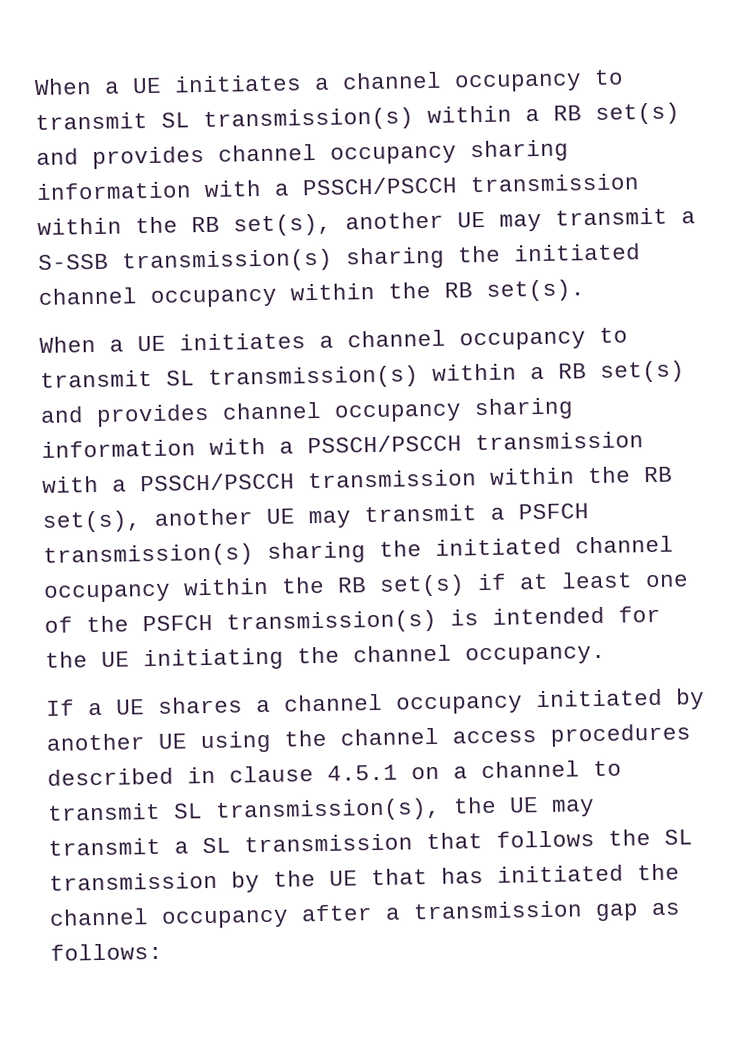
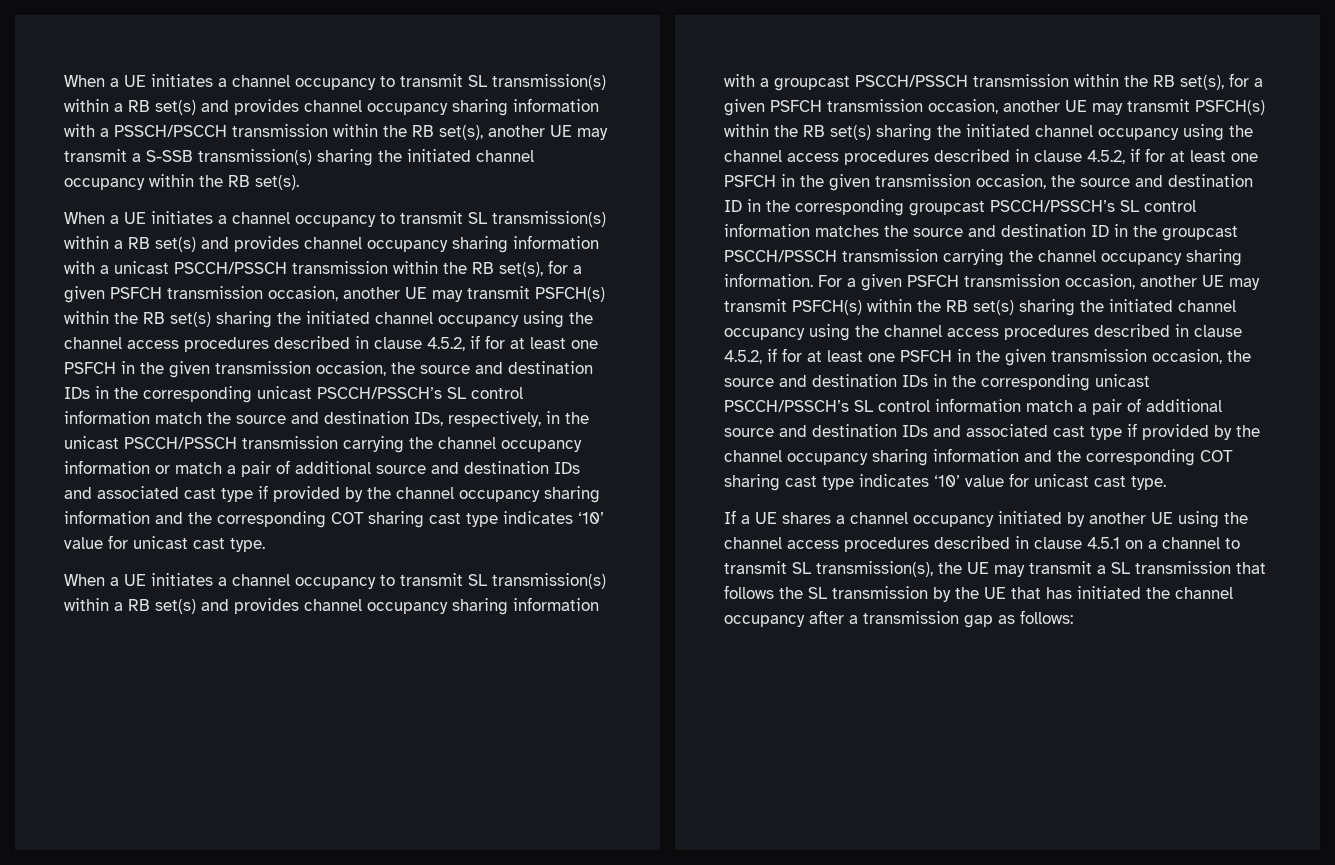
[307,431,644,454] [42,466,673,493] [42,503,589,533] [43,535,674,568] [44,571,689,603] [44,605,661,635] [45,644,606,672] PSSCH/PSCCH transmission with a PSSCH/PSCCH transmission within the RB set(s), another UE may transmit a PSFCH transmission(s) sharing the initiated channel occupancy within the RB set(s) if at least one of the PSFCH transmission(s) is intended for the UE initiating the channel occupancy. -> [114,260,582,277] [64,286,605,303] [64,311,593,328] [64,335,598,352] [64,361,593,378] [64,386,523,403] [64,410,589,427] [64,436,582,453] [64,460,580,477] [64,485,600,503] [64,510,604,528] [64,535,265,552] [64,573,606,589] [64,597,599,615] [724,73,1263,91] [724,99,1265,116] [724,124,1253,141] [724,148,1258,165] [724,174,1253,191] [724,199,1196,216] [724,223,1238,241] [724,249,1242,266] [724,273,1260,291] [724,299,1236,316] [724,324,1242,341] [724,348,1251,366] [724,374,1150,391] [724,398,1222,415] [724,423,1260,440] [724,448,1233,466] [724,473,1166,491] unicast PSCCH/PSSCH transmission within the RB set(s), for a given PSFCH transmission occasion, another UE may transmit PSFCH(s) within the RB set(s) sharing the initiated channel occupancy using the channel access procedures described in clause 4.5.2, if for at least one PSFCH in the given transmission occasion, the source and destination IDs in the corresponding unicast PSCCH/PSSCH’s SL control information match the source and destination IDs, respectively, in the unicast PSCCH/PSSCH transmission carrying the channel occupancy information or match a pair of additional source and destination IDs and associated cast type if provided by the channel occupancy sharing information and the corresponding COT sharing cast type indicates ‘10’ value for unicast cast type. // When a UE initiates a channel occupancy to transmit SL transmission(s) within a RB set(s) and provides channel occupancy sharing information with a groupcast PSCCH/PSSCH transmission within the RB set(s), for a given PSFCH transmission occasion, another UE may transmit PSFCH(s) within the RB set(s) sharing the initiated channel occupancy using the channel access procedures described in clause 4.5.2, if for at least one PSFCH in the given transmission occasion, the source and destination ID in the corresponding groupcast PSCCH/PSSCH’s SL control information matches the source and destination ID in the groupcast PSCCH/PSSCH transmission carrying the channel occupancy sharing information. For a given PSFCH transmission occasion, another UE may transmit PSFCH(s) within the RB set(s) sharing the initiated channel occupancy using the channel access procedures described in clause 4.5.2, if for at least one PSFCH in the given transmission occasion, the source and destination IDs in the corresponding unicast PSCCH/PSSCH’s SL control information match a pair of additional source and destination IDs and associated cast type if provided by the channel occupancy sharing information and the corresponding COT sharing cast type indicates ‘10’ value for unicast cast type.

